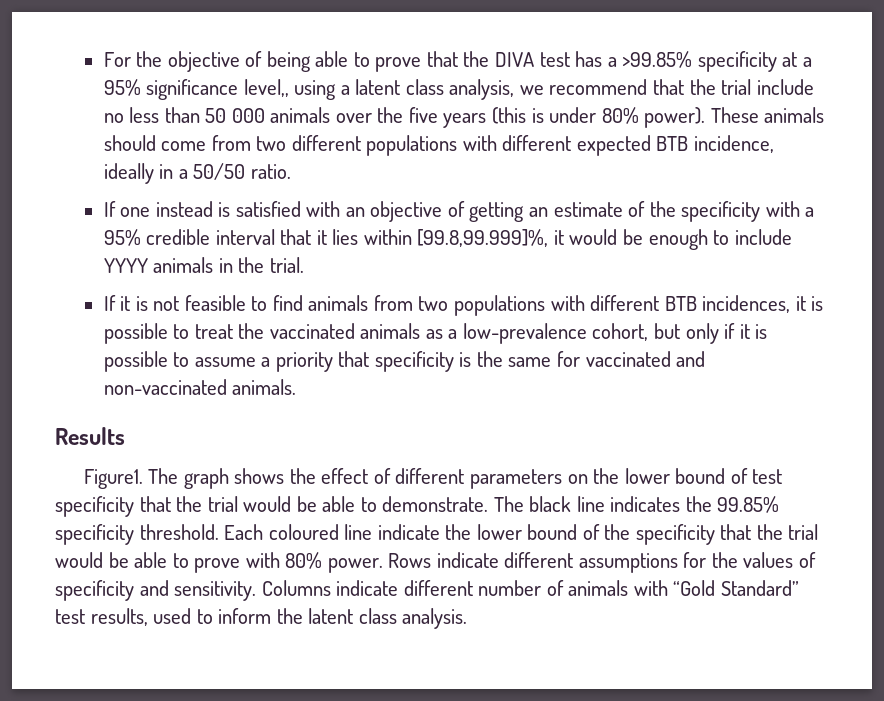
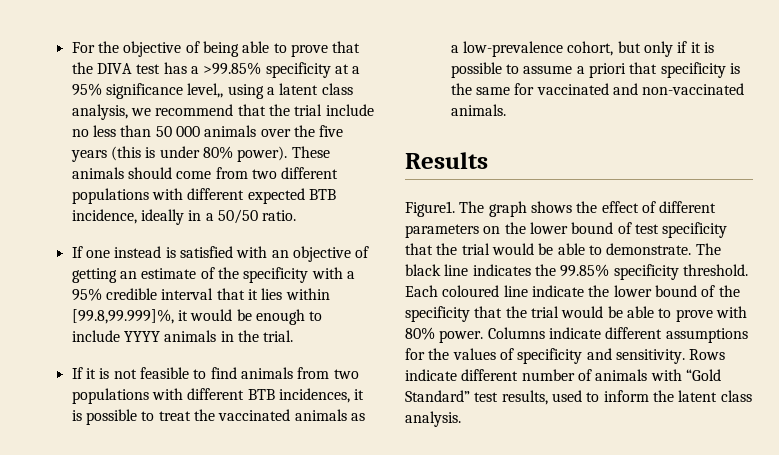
[275,352,333,372] priority -> [589,63,627,78] priori
[388,553,432,568] Rows -> [487,327,545,339] Columns
[261,580,331,596] Columns -> [689,349,726,360] Rows

